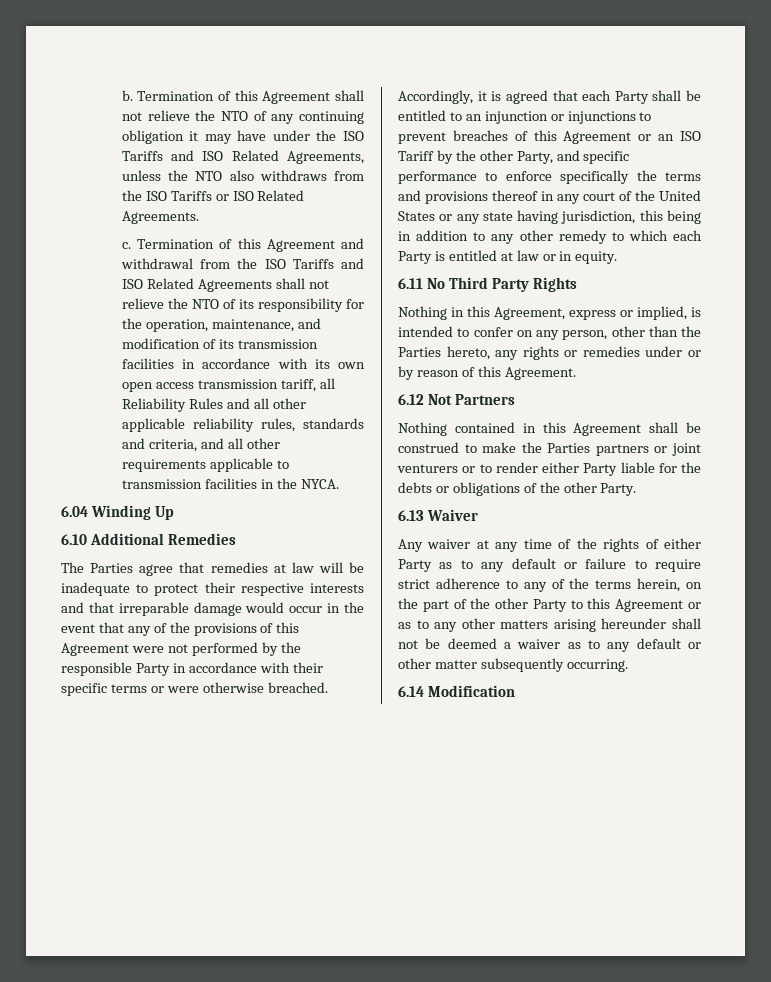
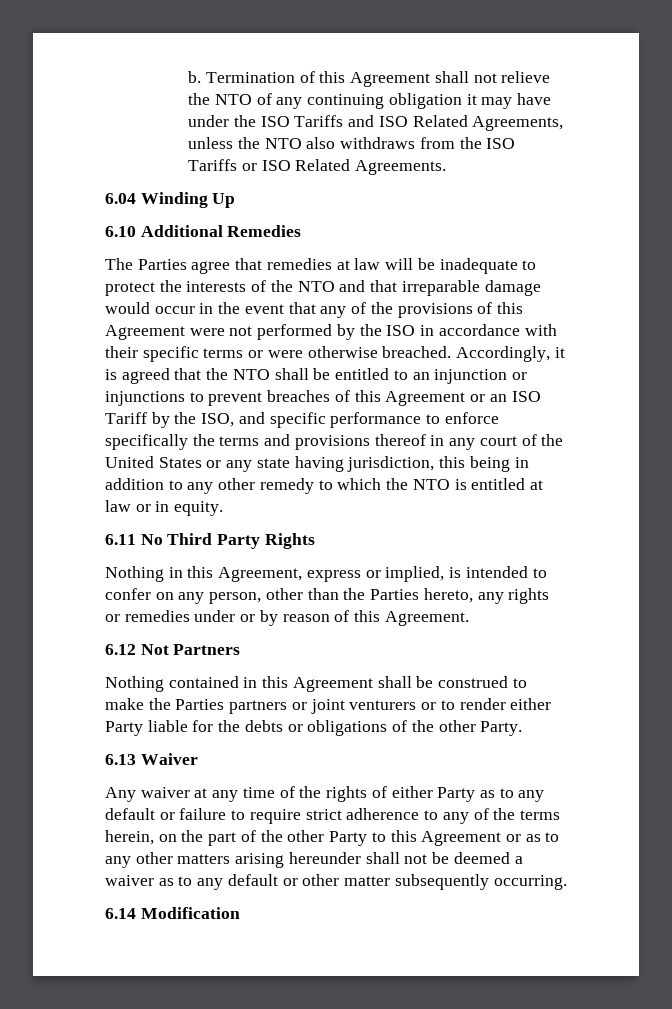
[121,238,364,252] [120,258,364,269] [121,278,329,292] [121,298,364,312] [121,318,321,332] [121,338,318,349] [121,358,365,369] [121,378,335,392] [121,398,306,412] [121,418,364,432] [121,438,280,452] [121,458,289,472] [121,478,339,489] // c. Termination of this Agreement and withdrawal from the ISO Tariffs and ISO Related Agreements shall not relieve the NTO of its responsibility for the operation, maintenance, and modification of its transmission facilities in accordance with its own open access transmission tariff, all Reliability Rules and all other applicable reliability rules, standards and criteria, and all other requirements applicable to transmission facilities in the NYCA. -> (447, 167) none
[204,582,364,596] their respective interests -> [159,280,335,292] the interests of the NTO
[61,662,170,676] responsible Party -> [386,325,416,336] ISO
[582,90,649,104] each Party -> [206,368,270,380] the NTO
[479,150,553,164] other Party, -> [201,413,235,427] ISO,
[673,230,702,241] [398,251,432,264] each Party -> [386,478,450,490] the NTO

